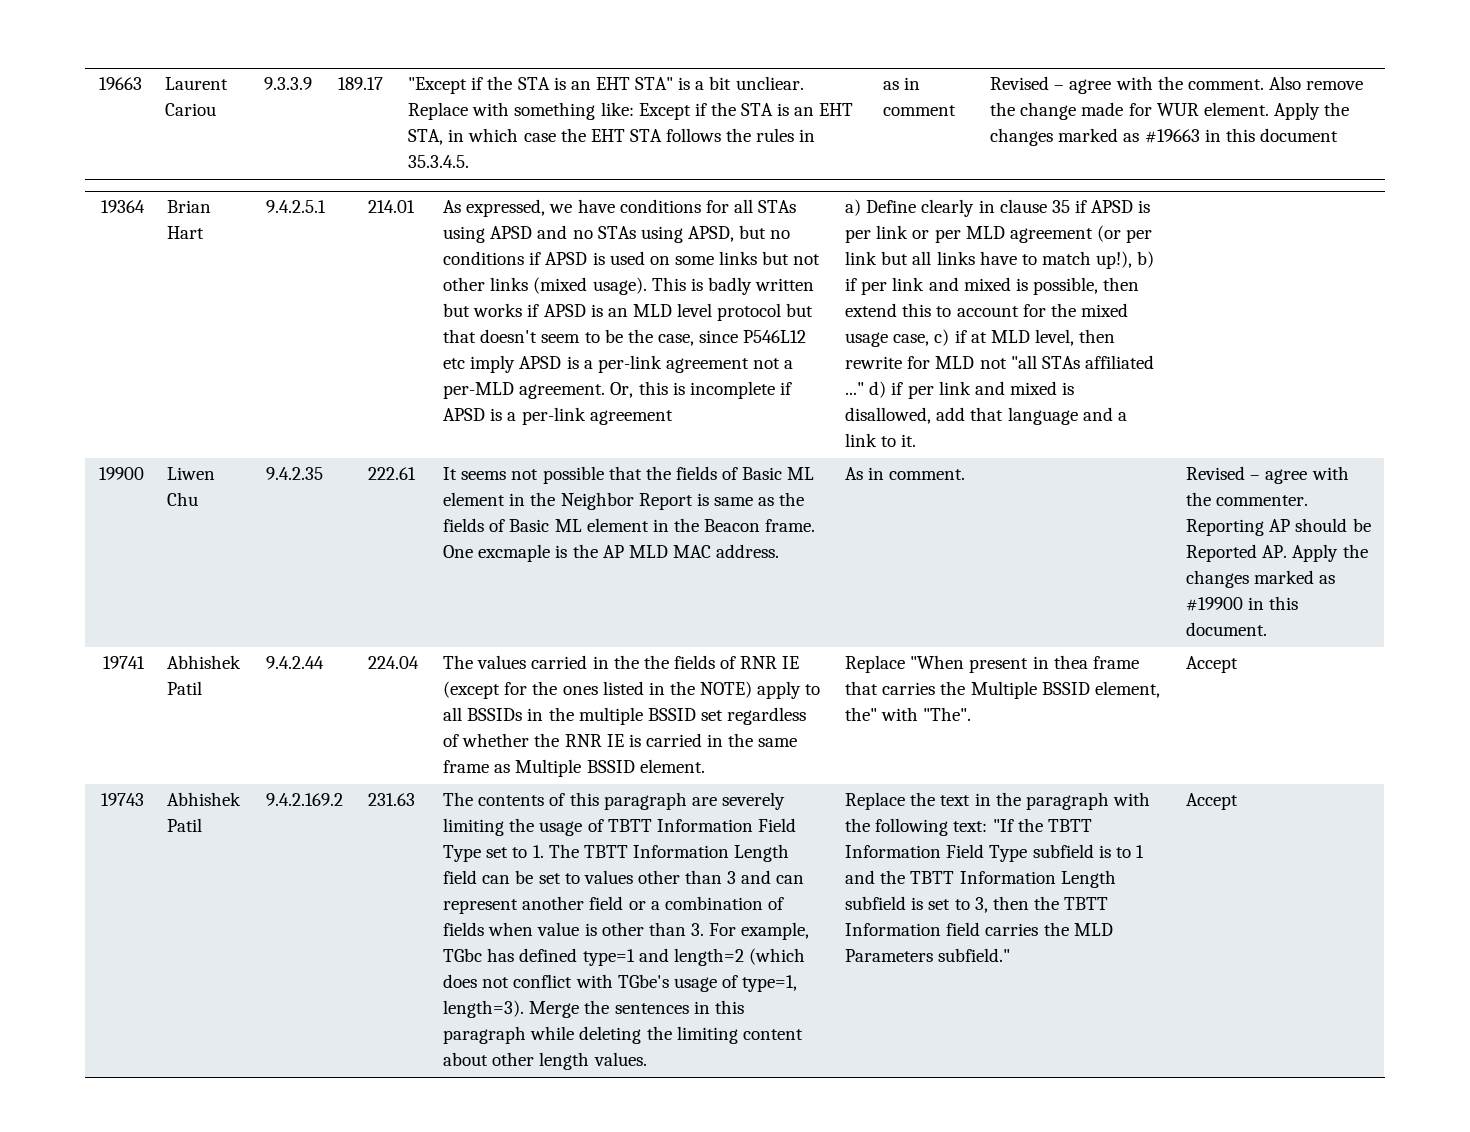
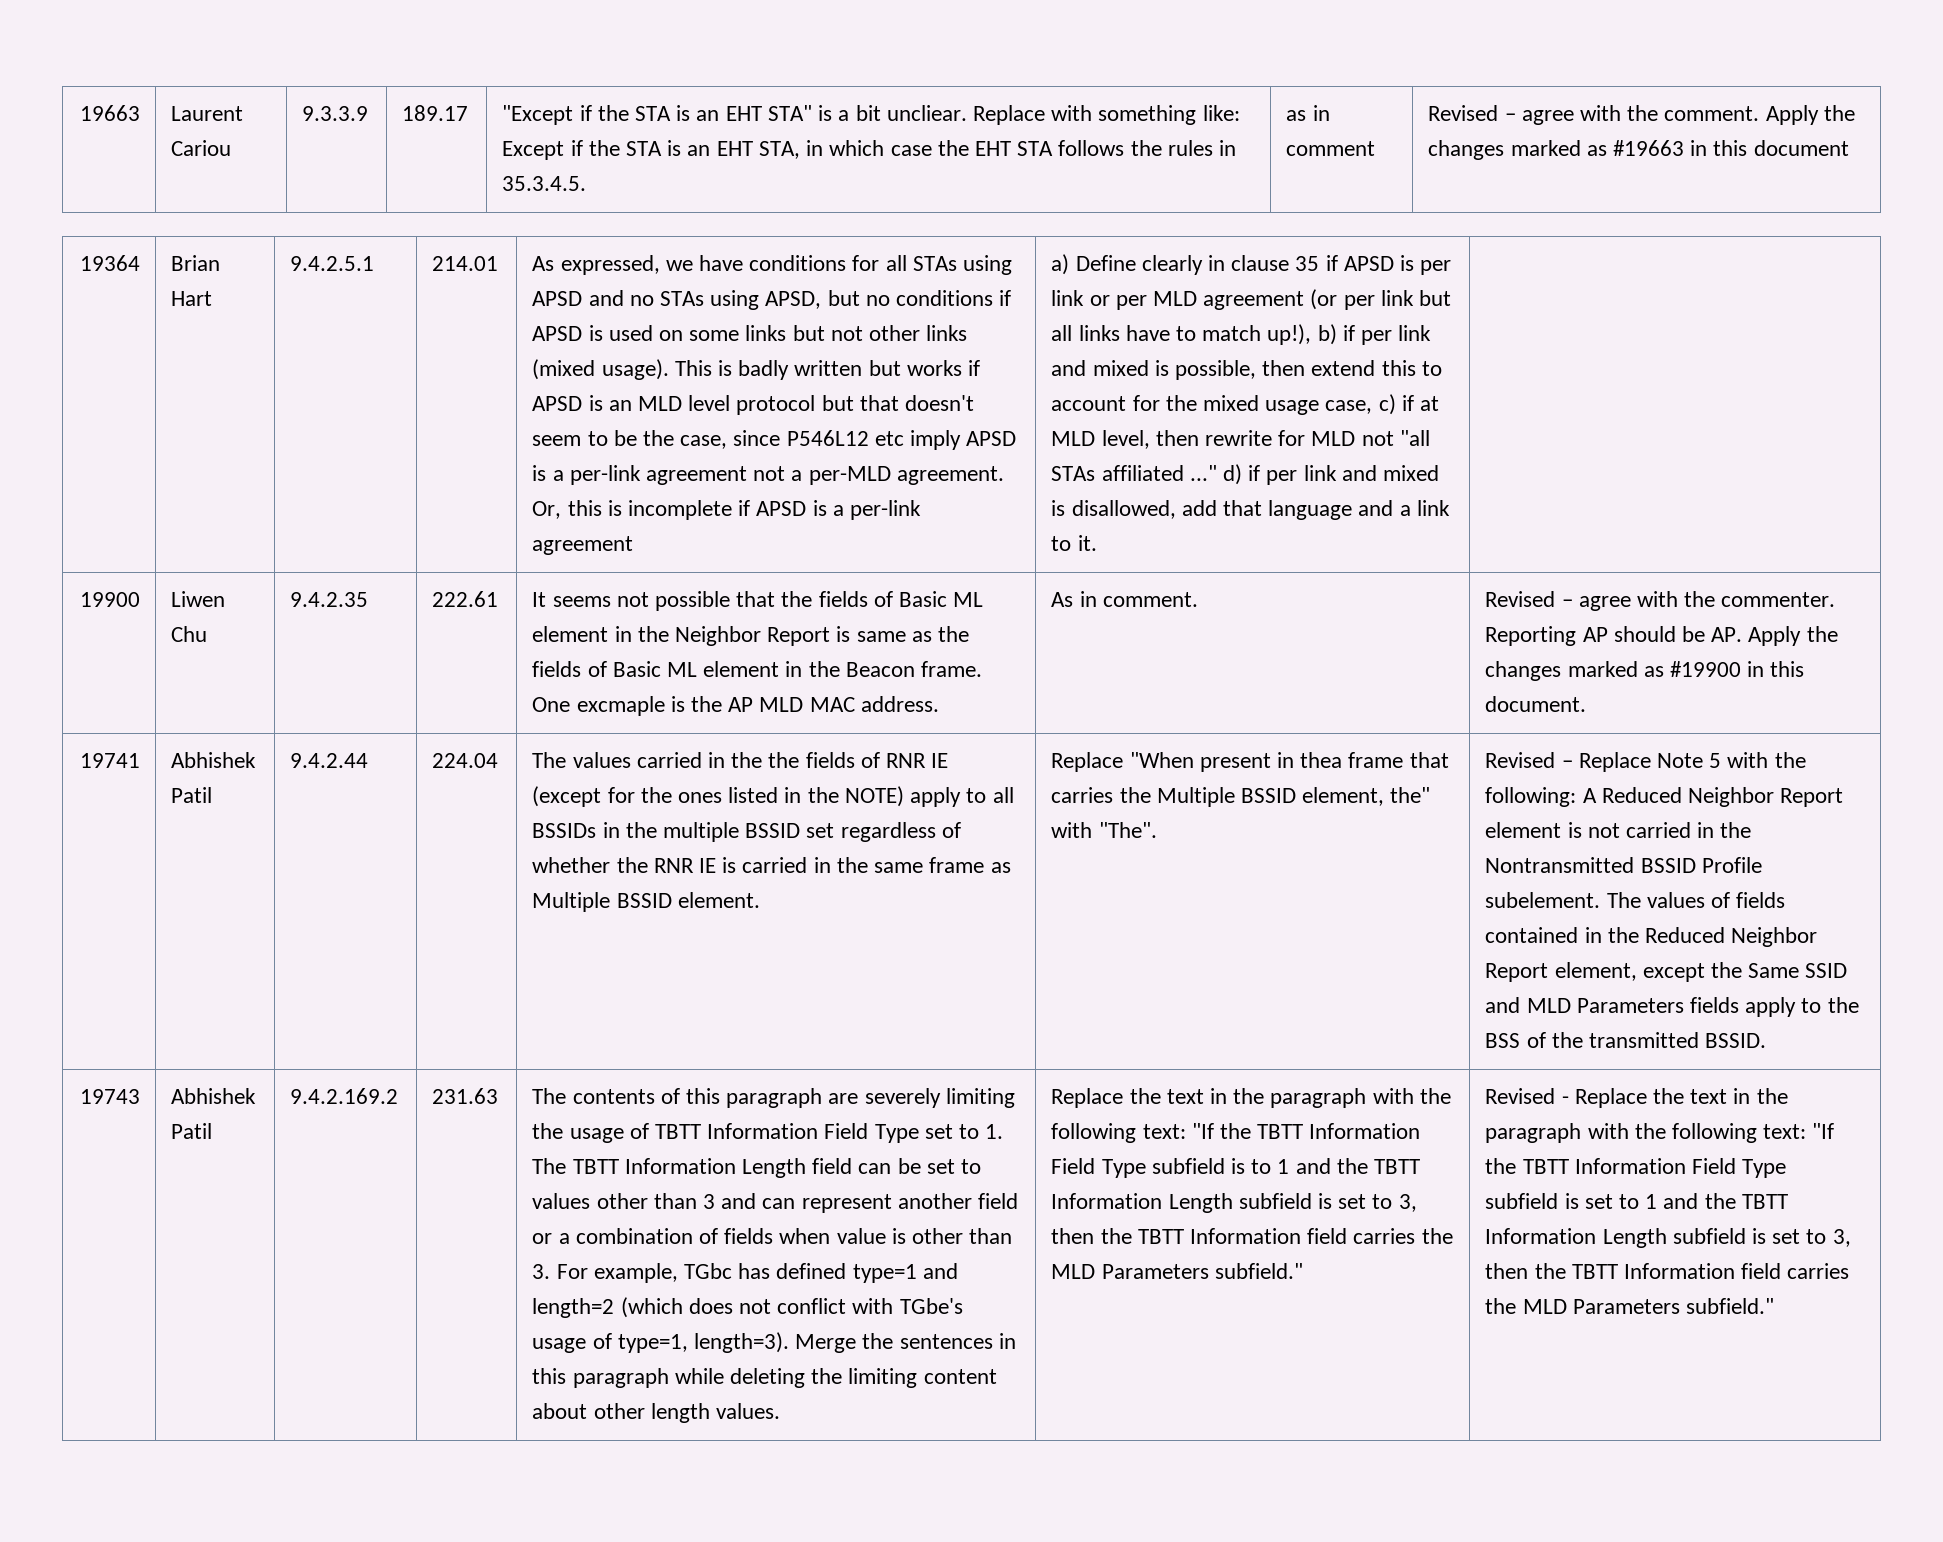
[1268,76,1364,90] [990,102,1269,120] Also remove the change made for WUR element. -> (1760, 113) none
[1186,544,1258,562] Reported -> (1706, 634) none
[1186,656,1239,673] Accept -> [1485,752,1806,772] [1485,787,1844,807] [1485,822,1752,838] [1485,857,1762,873] [1485,892,1786,908] [1485,927,1818,947] [1485,962,1848,982] [1485,997,1859,1017] [1485,1032,1767,1048] Revised – Replace Note 5 with the following: A Reduced Neighbor Report element is not carried in the Nontransmitted BSSID Profile subelement. The values of fields contained in the Reduced Neighbor Report element, except the Same SSID and MLD Parameters fields apply to the BSS of the transmitted BSSID.
[1186,793,1239,810] Accept -> [1485,1088,1788,1108] [1485,1123,1835,1143] [1485,1158,1787,1178] [1485,1193,1788,1209] [1485,1228,1851,1248] [1485,1263,1850,1279] [1485,1298,1775,1314] Revised - Replace the text in the paragraph with the following text: "If the TBTT Information Field Type subfield is set to 1 and the TBTT Information Length subfield is set to 3, then the TBTT Information field carries the MLD Parameters subfield."

